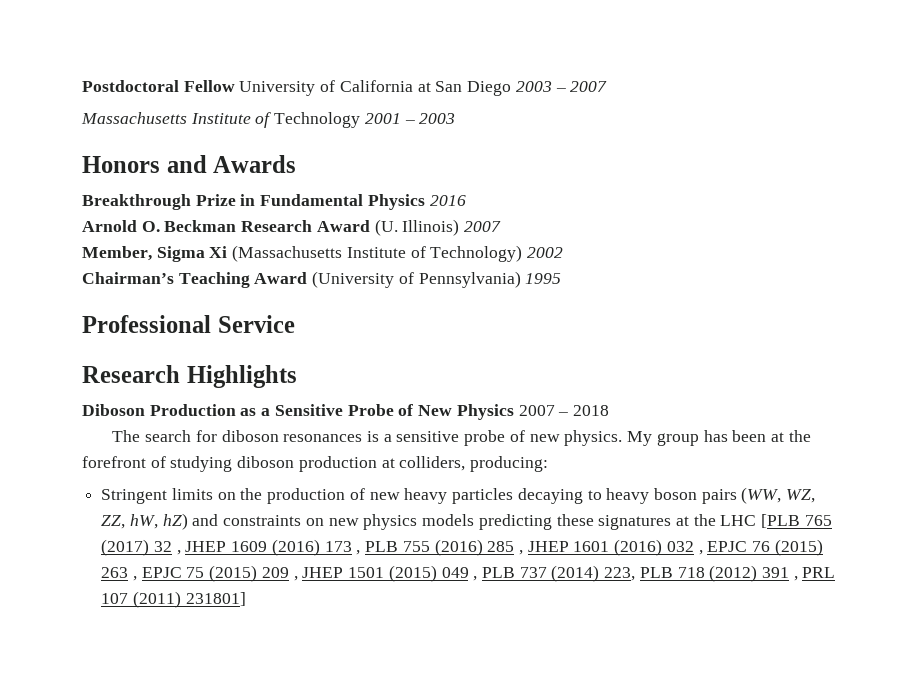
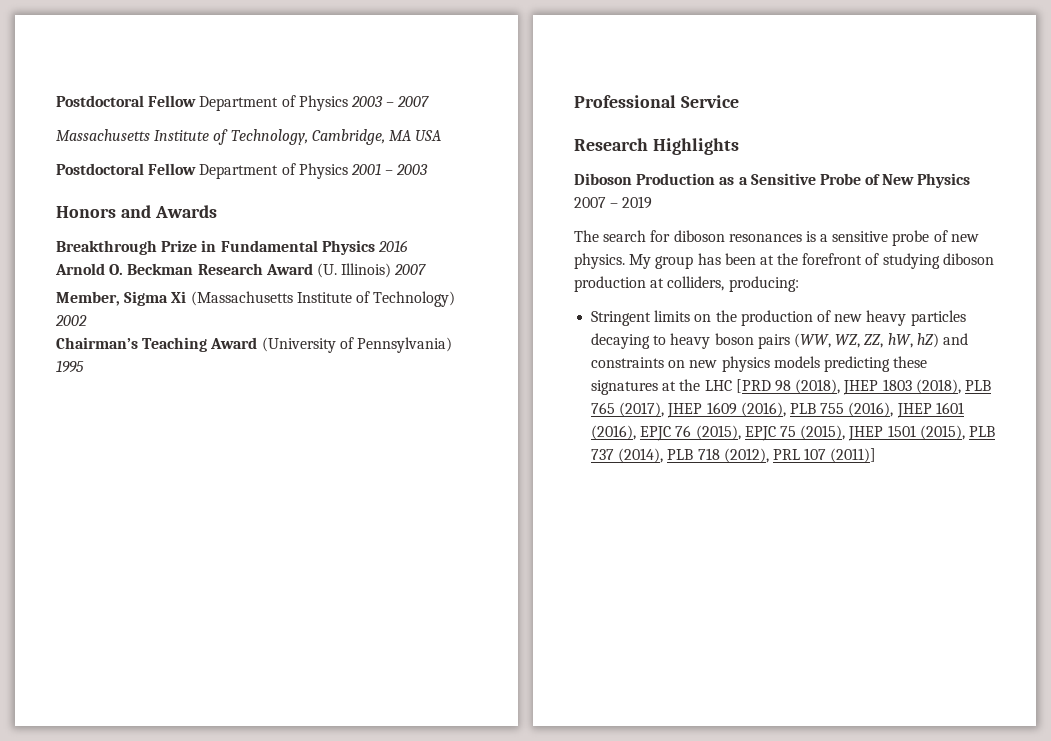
[82,80,512,96] Postdoctoral Fellow University of California at San Diego -> [56,95,348,111] Postdoctoral Fellow Department of Physics
[274,112,361,128] Technology -> [230,129,442,145] [56,163,348,179] Technology, Cambridge, MA USA // Postdoctoral Fellow Department of Physics
[572,405,609,416] 2018 -> [622,196,653,209] 2019
[761,514,832,528] [101,539,823,556] [101,565,836,582] [101,591,246,608] [PLB 765 (2017) 32 , JHEP 1609 (2016) 173 , PLB 755 (2016) 285 , JHEP 1601 (2016) 032 , EPJC 76 (2015) 263 , EPJC 75 (2015) 209 , JHEP 1501 (2015) 049 , PLB 737 (2014) 223, PLB 718 (2012) 391 , PRL 107 (2011) 231801] -> [735,379,991,395] [591,402,964,418] [591,425,995,441] [591,448,877,463] [PRD 98 (2018), JHEP 1803 (2018), PLB 765 (2017), JHEP 1609 (2016), PLB 755 (2016), JHEP 1601 (2016), EPJC 76 (2015), EPJC 75 (2015), JHEP 1501 (2015), PLB 737 (2014), PLB 718 (2012), PRL 107 (2011)]

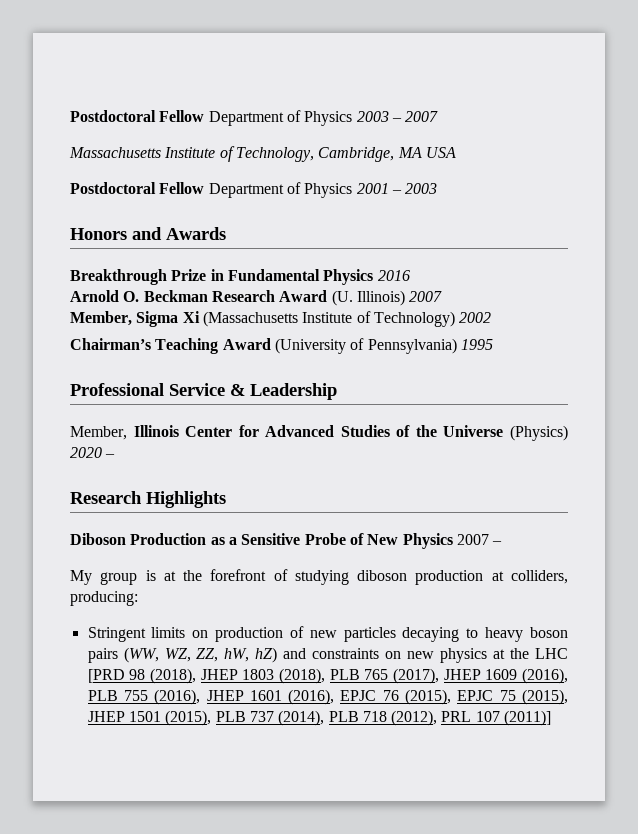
(739, 101) none -> [230,383,337,400] [70,425,568,441] [70,447,116,458] & Leadership // Member, Illinois Center for Advanced Studies of the Universe (Physics) 2020 –
[622,196,653,209] [574,230,979,246] [574,253,756,269] 2019 // The search for diboson resonances is a sensitive probe of new physics. My group has been -> [70,570,156,585] // My group is
[715,310,737,322] the -> (209, 634) none
[866,310,907,326] heavy -> (337, 634) none
[773,356,928,372] [591,380,659,395] models predicting these signatures -> (488, 655) none

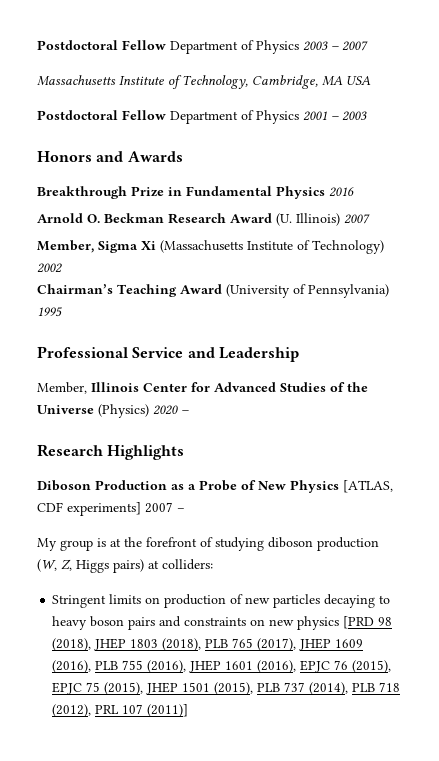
[230,384,245,396] & -> [187,347,215,358] and
[241,533,301,545] Sensitive -> (196, 487) none
(453, 541) none -> [343,480,393,493] [37,502,141,516] [ATLAS, CDF experiments]
[491,570,568,584] [70,591,138,606] at colliders, producing: -> [37,559,213,573] (W, Z, Higgs pairs) at colliders:
[123,647,278,663] (WW, WZ, ZZ, hW, hZ) -> (156, 623) none
[493,648,568,659] at the LHC -> (340, 623) none

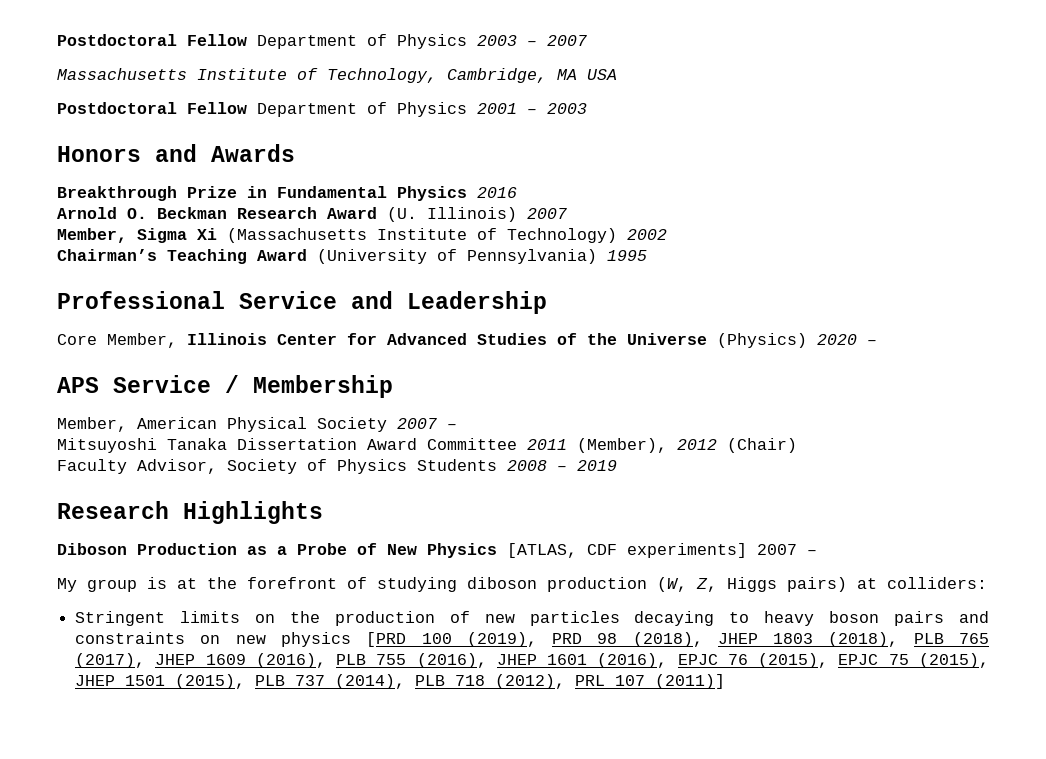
(299, 354) none -> [57,334,97,345] Core
(189, 412) none -> [57,375,393,398] [57,417,457,432] [57,438,797,453] [57,459,617,474] // APS Service / Membership // Member, American Physical Society 2007 – // Mitsuyoshi Tanaka Dissertation Award Committee 2011 (Member), 2012 (Chair) // Faculty Advisor, Society of Physics Students 2008 – 2019
(161, 600) none -> [289,611,320,623] the
(375, 622) none -> [421,632,583,647] 100 (2019), PRD

